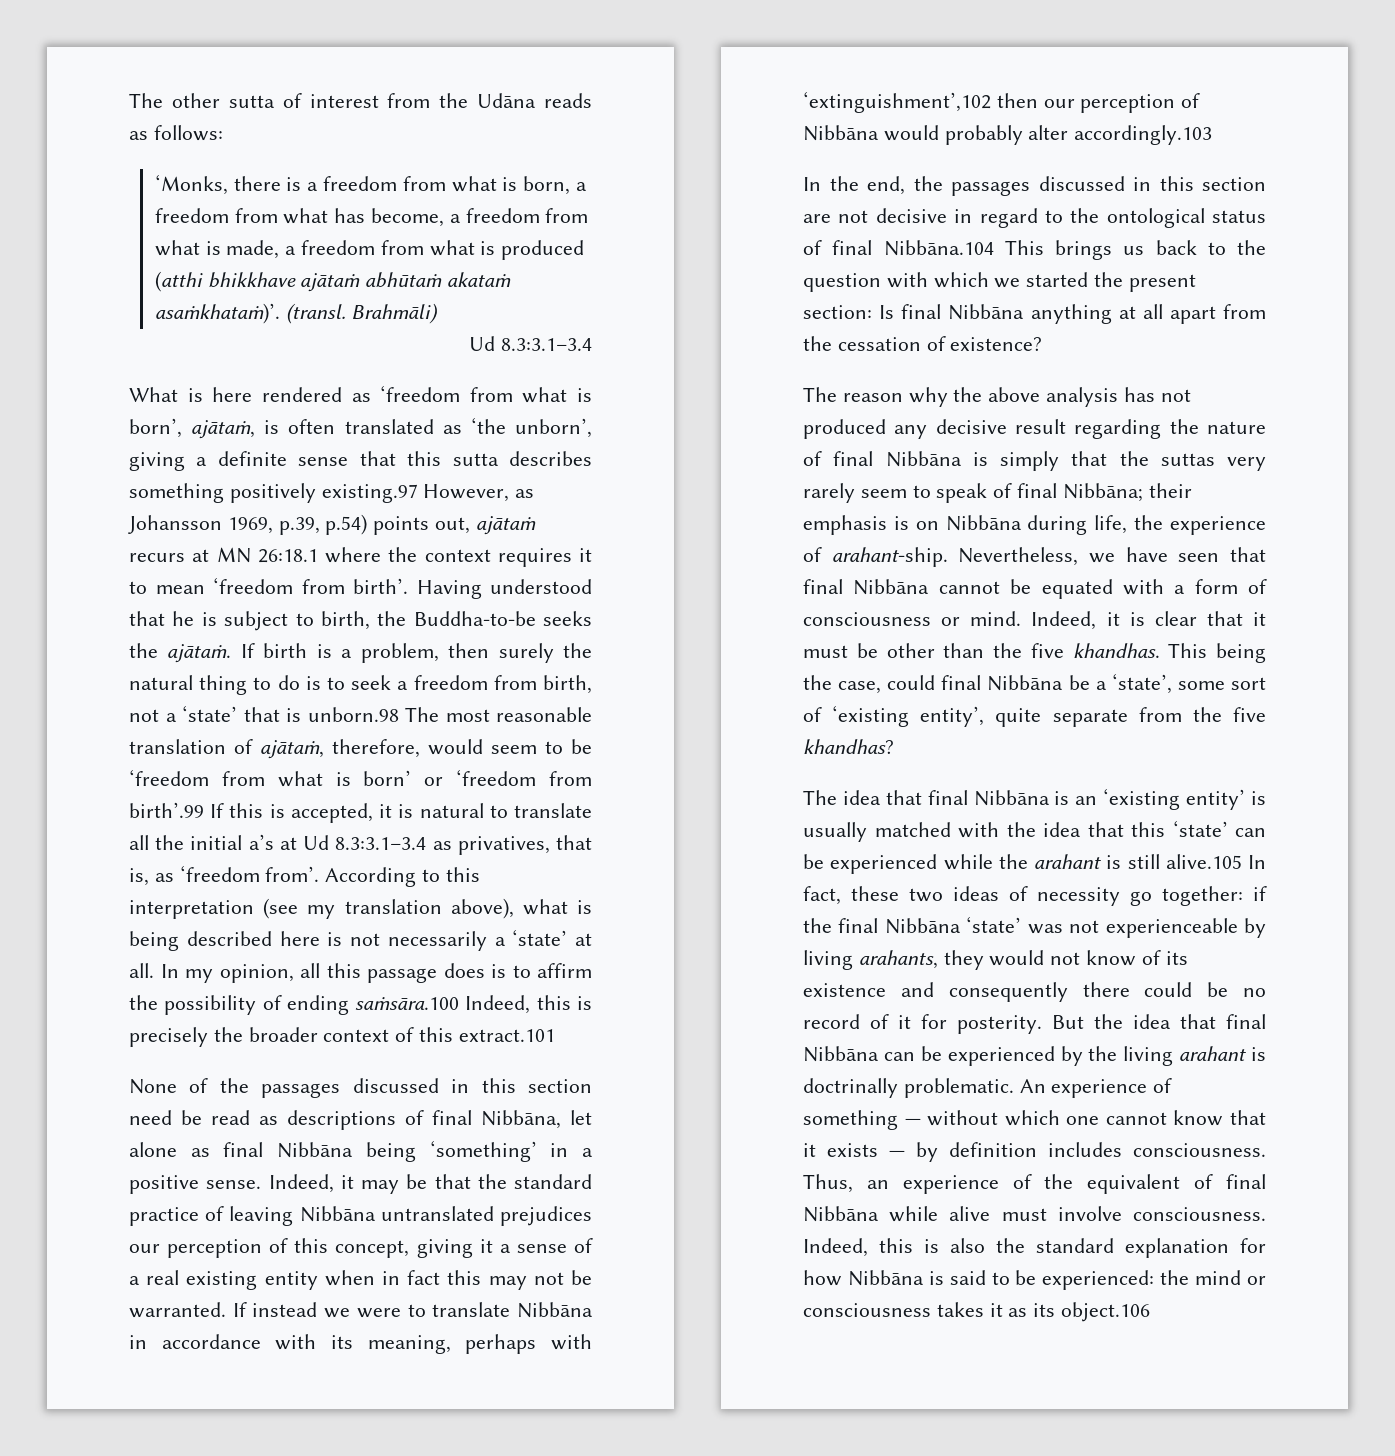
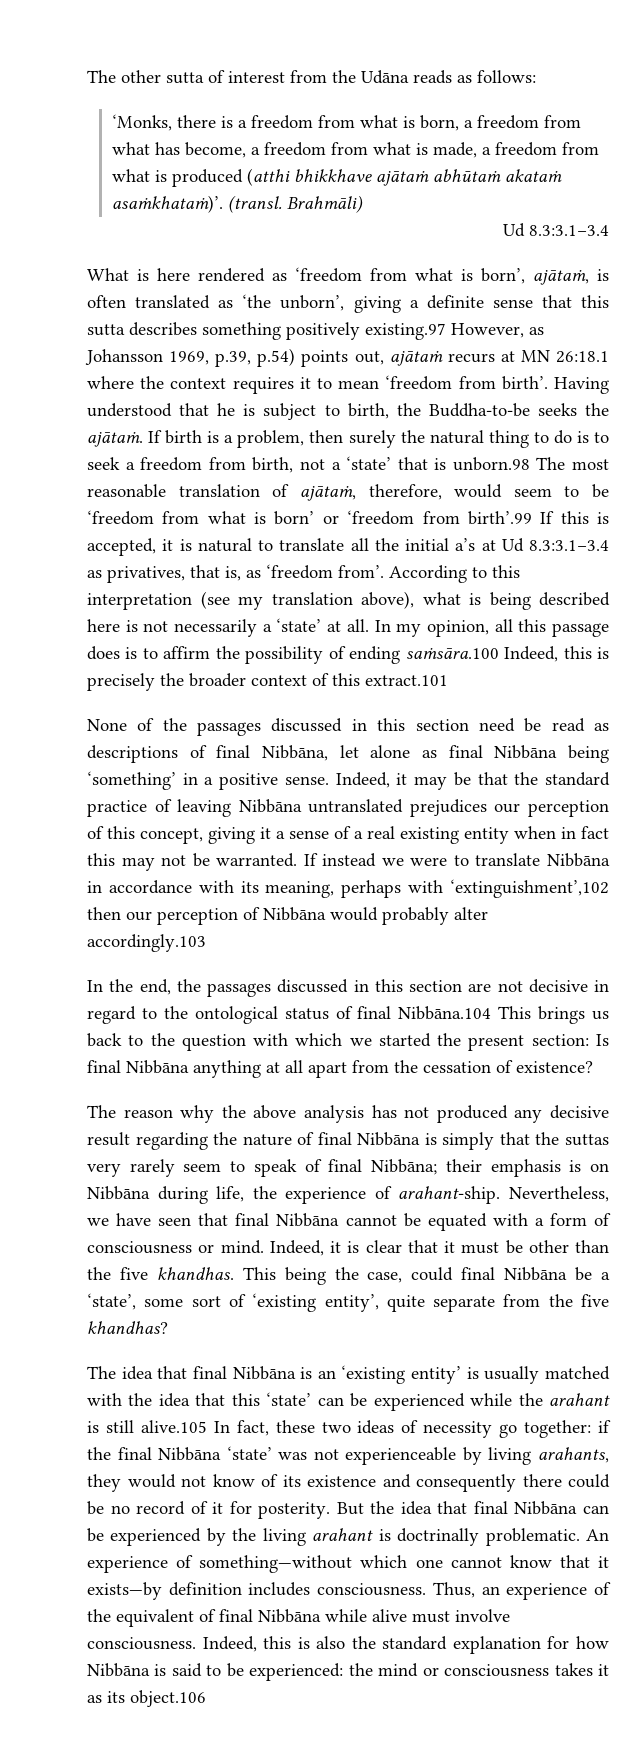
[803,1110,999,1130] something — without -> [199,1555,353,1573] something—without
[827,1142,938,1162] exists — by -> [87,1582,162,1600] exists—by

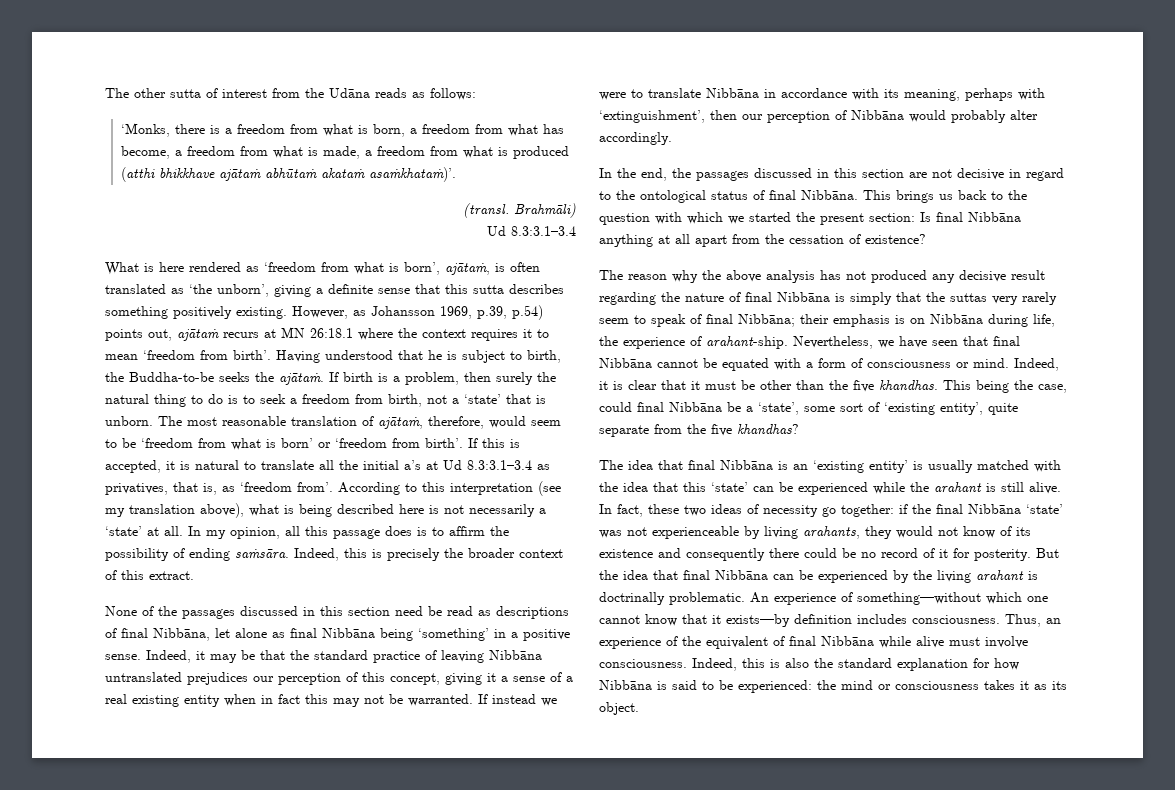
(224, 204) none -> (456, 174) //
[365,323,446,340] existing.97 -> [236,307,287,319] existing.
[452,457,530,471] unborn.98 -> [105,416,153,426] unborn.
[467,511,532,525] birth’.99 -> [425,438,463,448] birth’.
[405,648,499,659] saṁsāra.100 -> [235,549,289,559] saṁsāra.
[365,675,448,686] extract.101 -> [149,571,194,580] extract.
[450,879,609,898] ‘extinguishment’,102 -> [599,110,705,123] ‘extinguishment’,
[87,934,206,952] accordingly.103 -> [599,132,672,145] accordingly.
[398,1006,492,1020] Nibbāna.104 -> [801,190,858,200] Nibbāna.
[140,1420,207,1433] alive.105 -> [1029,482,1061,494] alive.
[130,1690,206,1707] object.106 -> [599,702,639,715] object.

